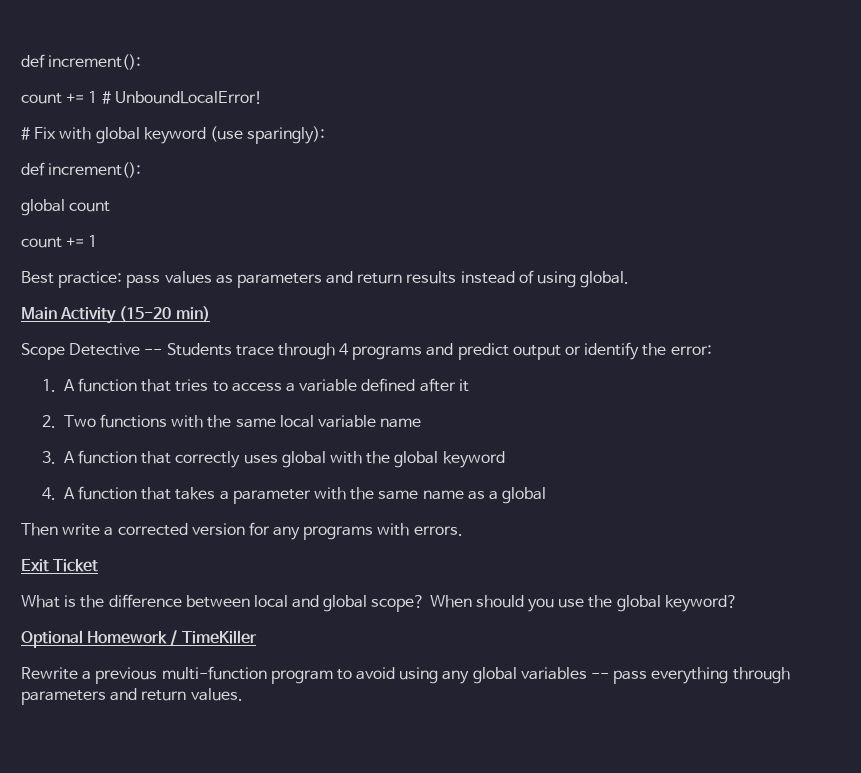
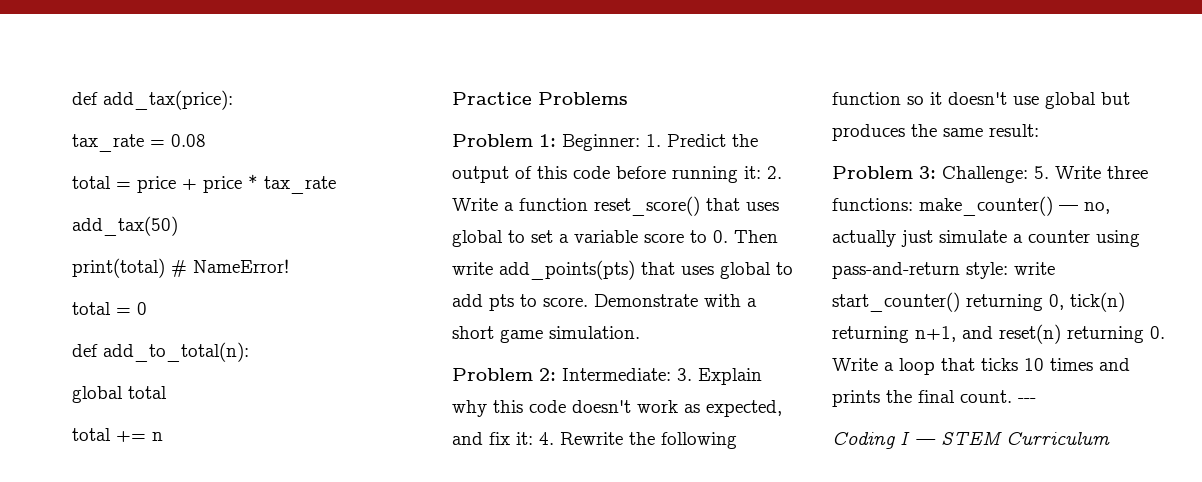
[21,54,142,70] [21,91,262,104] [21,126,326,144] [21,162,142,178] [21,199,111,216] [21,235,98,248] [21,270,630,288] [21,306,210,324] [21,342,712,360] [42,378,469,392] [42,414,422,428] [42,450,505,468] [42,486,547,504] [21,522,463,540] [21,559,99,572] [21,594,738,612] [21,630,257,648] [21,666,790,684] [21,688,243,705] def increment(): // count += 1 # UnboundLocalError! // # Fix with global keyword (use sparingly): // def increment(): // global count // count += 1 // Best practice: pass values as parameters and return results instead of using global. // Main Activity (15-20 min) // Scope Detective -- Students trace through 4 programs and predict output or identify the error: // 1. A function that tries to access a variable defined after it // 2. Two functions with the same local variable name // 3. A function that correctly uses global with the global keyword // 4. A function that takes a parameter with the same name as a global // Then write a corrected version for any programs with errors. // Exit Ticket // What is the difference between local and global scope? When should you use the global keyword? // Optional Homework / TimeKiller // Rewrite a previous multi-function program to avoid using any global variables -- pass everything through parameters and return values. -> [72,90,233,110] [72,134,206,152] [72,174,336,194] [72,216,178,236] [72,258,289,278] [72,302,147,315] [72,342,249,362] [72,386,167,403] [72,428,163,442] [452,92,628,105] [452,134,758,151] [452,166,782,183] [452,196,779,216] [452,230,778,247] [452,260,793,280] [452,294,757,311] [452,326,640,343] [452,368,762,385] [452,400,782,417] [452,432,737,449] [832,92,1130,109] [832,124,1039,141] [832,166,1148,183] [832,196,1110,216] [832,230,1140,247] [832,262,1055,279] [832,292,1125,312] [832,324,1165,344] [832,358,1130,375] [832,390,1036,407] [832,431,1110,449] def add_tax(price): // tax_rate = 0.08 // total = price + price * tax_rate // add_tax(50) // print(total) # NameError! // total = 0 // def add_to_total(n): // global total // total += n // Practice Problems // Problem 1: Beginner: 1. Predict the output of this code before running it: 2. Write a function reset_score() that uses global to set a variable score to 0. Then write add_points(pts) that uses global to add pts to score. Demonstrate with a short game simulation. // Problem 2: Intermediate: 3. Explain why this code doesn't work as expected, and fix it: 4. Rewrite the following function so it doesn't use global but produces the same result: // Problem 3: Challenge: 5. Write three functions: make_counter() — no, actually just simulate a counter using pass-and-return style: write start_counter() returning 0, tick(n) returning n+1, and reset(n) returning 0. Write a loop that ticks 10 times and prints the final count. --- // Coding I — STEM Curriculum

